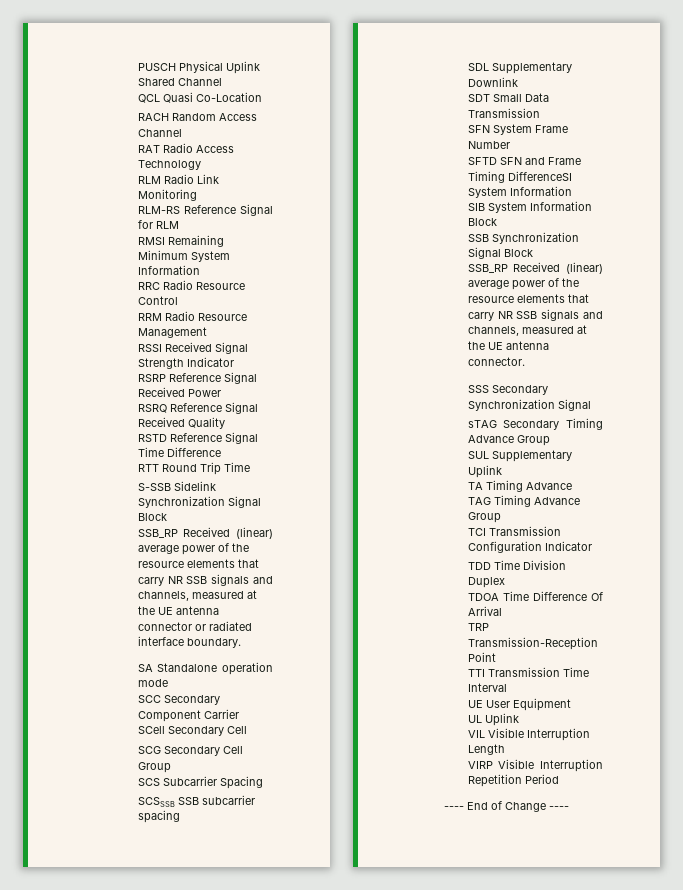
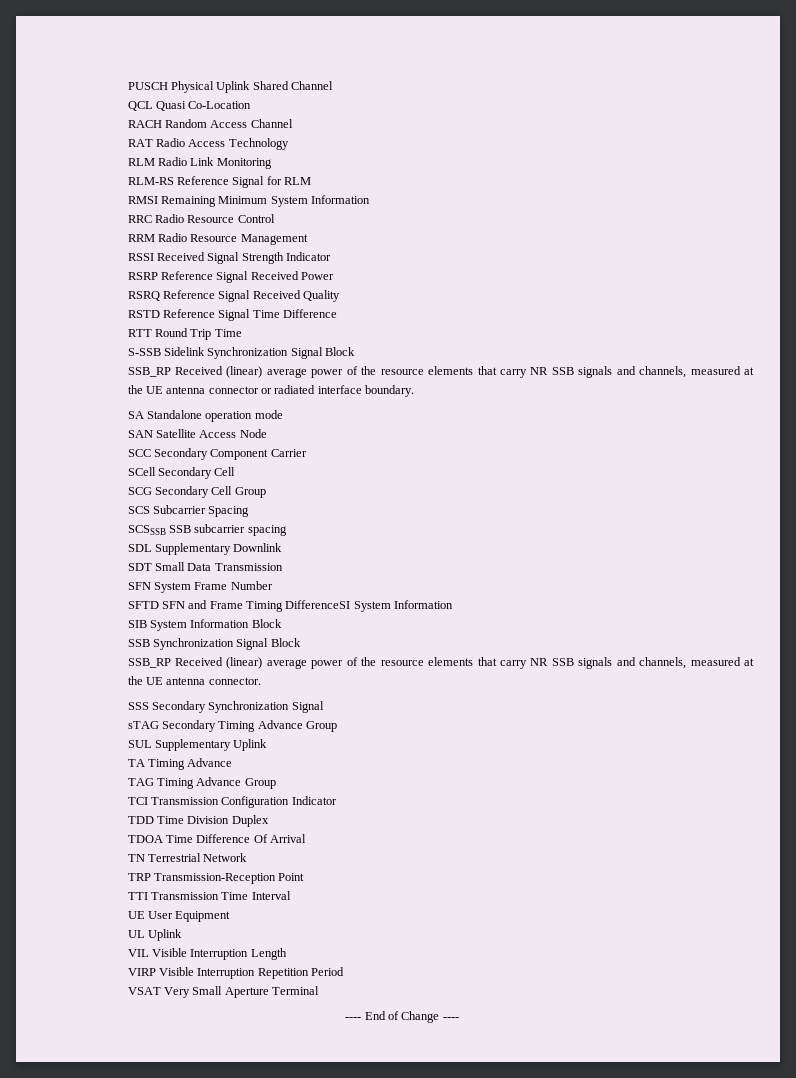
(168, 683) none -> [127,429,267,438] // SAN Satellite Access Node
(502, 611) none -> [127,853,248,862] // TN Terrestrial Network
(559, 779) none -> [127,986,320,998] // VSAT Very Small Aperture Terminal

